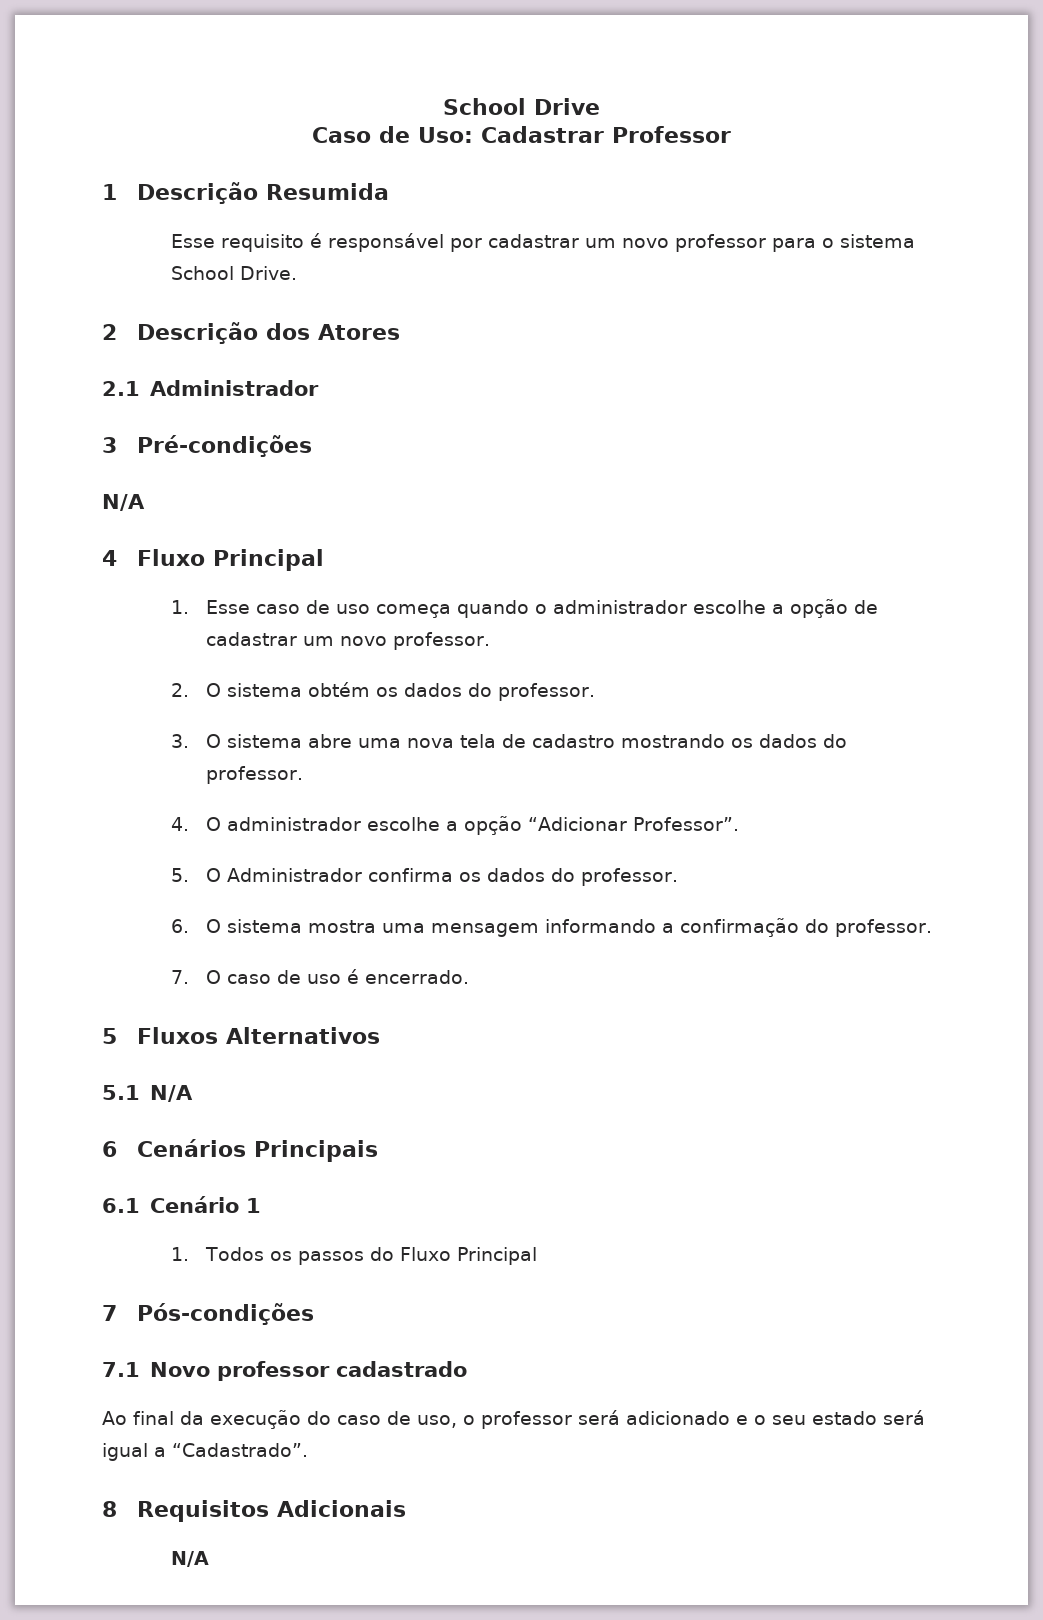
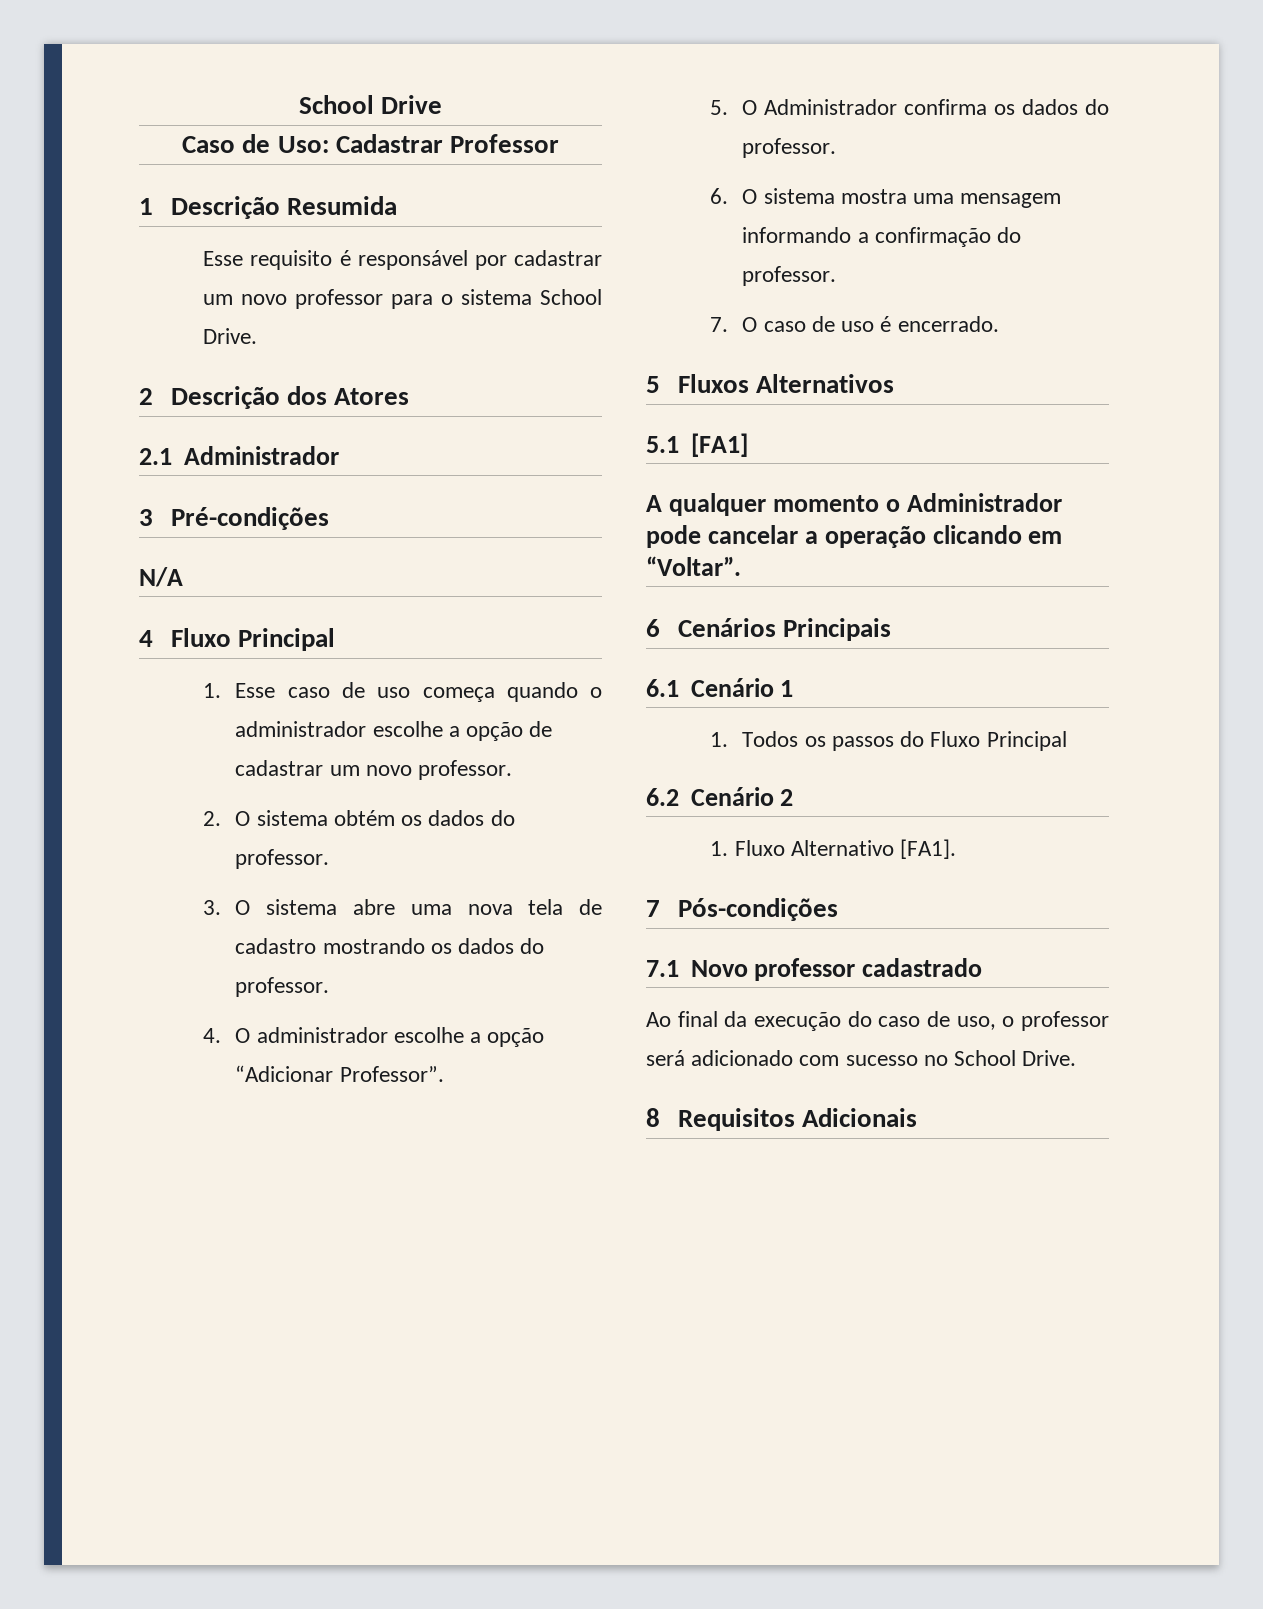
[149,1085,193,1102] N/A -> [690,433,748,457] [646,493,1062,516] [646,525,1063,548] [646,556,741,576] [FA1] // A qualquer momento o Administrador pode cancelar a operação clicando em “Voltar”.
(537, 1256) none -> [646,787,794,806] [710,839,956,859] // 6.2 Cenário 2 // 1. Fluxo Alternativo [FA1].
[736,1410,925,1425] [102,1443,308,1461] e o seu estado será igual a “Cadastrado”. -> [799,1050,1077,1066] com sucesso no School Drive.
[171,1551,210,1567] // N/A -> (918, 1117) none

